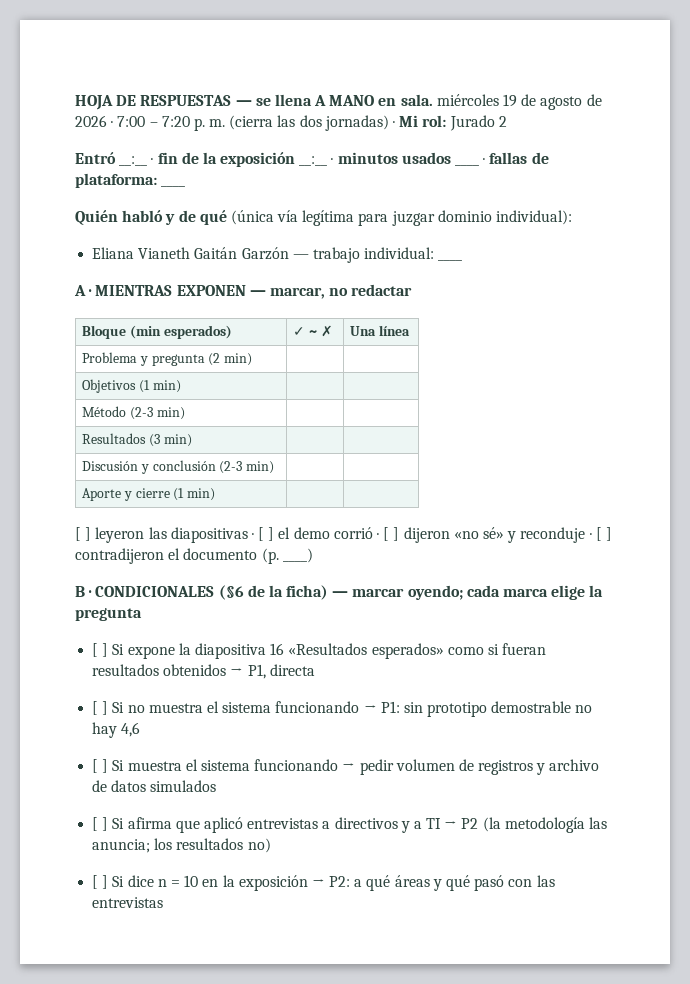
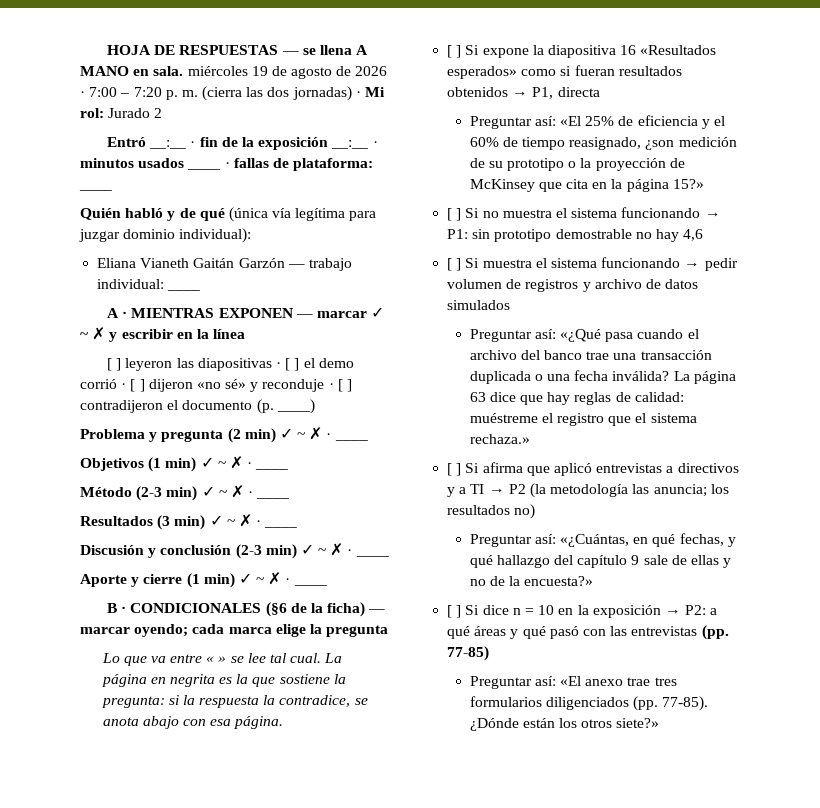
[269,284,413,299] [81,325,232,339] [292,325,333,337] [349,325,410,336] [81,352,253,366] [81,379,181,393] [81,406,185,420] [81,433,192,447] [81,460,275,474] [81,488,216,501] marcar, no redactar // Bloque (min esperados) | ✓ ~ ✗ | Una línea // Problema y pregunta (2 min) | | // Objetivos (1 min) | | // Método (2-3 min) | | // Resultados (3 min) | | // Discusión y conclusión (2-3 min) | | // Aporte y cierre (1 min) | | -> [317,307,385,318] [80,327,246,342] marcar ✓ ~ ✗ y escribir en la línea
(313, 555) none -> [80,427,332,443] [334,439,368,441] [80,456,253,472] [255,468,289,470] [80,485,254,501] [256,497,290,499] [80,514,262,530] [264,526,298,528] [80,543,353,559] [355,555,389,557] [80,572,291,588] [293,584,327,586] // Problema y pregunta (2 min) ✓ ~ ✗ · ____ // Objetivos (1 min) ✓ ~ ✗ · ____ // Método (2-3 min) ✓ ~ ✗ · ____ // Resultados (3 min) ✓ ~ ✗ · ____ // Discusión y conclusión (2-3 min) ✓ ~ ✗ · ____ // Aporte y cierre (1 min) ✓ ~ ✗ · ____
(142, 614) none -> [101,653,343,666] [101,674,346,687] [101,695,368,708] [102,716,284,729] // Lo que va entre « » se lee tal cual. La página en negrita es la que sostiene la pregunta: si la respuesta la contradice, se anota abajo con esa página.
(315, 670) none -> [469,115,725,129] [469,137,737,150] [469,158,685,171] [469,179,704,192] // Preguntar así: «El 25% de eficiencia y el 60% de tiempo reasignado, ¿son medición de su prototipo o la proyección de McKinsey que cita en la página 15?»
(217, 786) none -> [469,329,699,342] [469,350,712,360] [469,370,736,384] [469,392,684,405] [469,413,697,426] [469,434,530,444] // Preguntar así: «¿Qué pasa cuando el archivo del banco trae una transacción duplicada o una fecha inválida? La página 63 dice que hay reglas de calidad: muéstreme el registro que el sistema rechaza.»
(271, 845) none -> [469,533,736,547] [469,555,732,568] [469,576,594,586] // Preguntar así: «¿Cuántas, en qué fechas, y qué hallazgo del capítulo 9 sale de ellas y no de la encuesta?»
(164, 902) none -> [701,625,729,640] [447,646,490,661] [469,676,677,689] [469,696,709,711] [469,718,660,731] (pp. 77-85) // Preguntar así: «El anexo trae tres formularios diligenciados (pp. 77-85). ¿Dónde están los otros siete?»

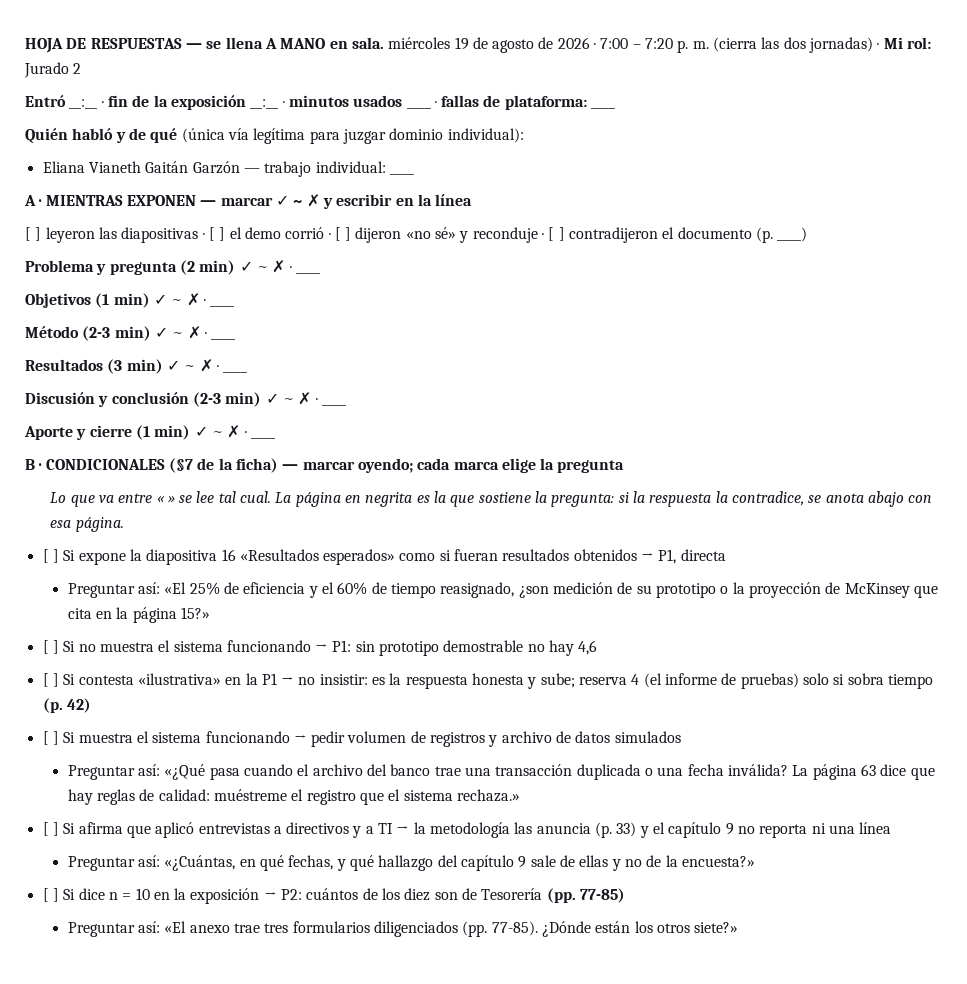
[265,602,287,617] (§6 -> [168,458,193,473] (§7
(704, 235) none -> [42,673,933,689] [42,698,91,713] // [ ] Si contesta «ilustrativa» en la P1 → no insistir: es la respuesta honesta y sube; reserva 4 (el informe de pruebas) solo si sobra tiempo (p. 42)
[508,483,729,498] [447,504,536,519] P2 (la metodología las anuncia; los resultados no) -> [413,822,892,838] la metodología las anuncia (p. 33) y el capítulo 9 no reporta ni una línea
[710,608,718,615] [447,626,698,639] a qué áreas y qué pasó con las entrevistas -> [306,888,543,901] cuántos de los diez son de Tesorería

